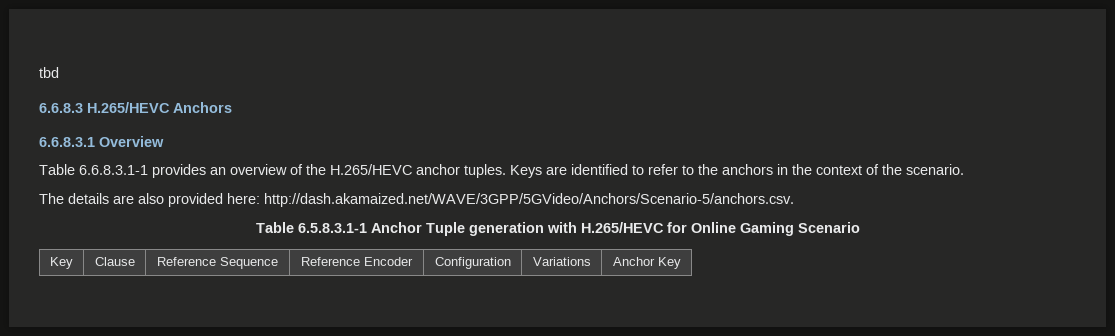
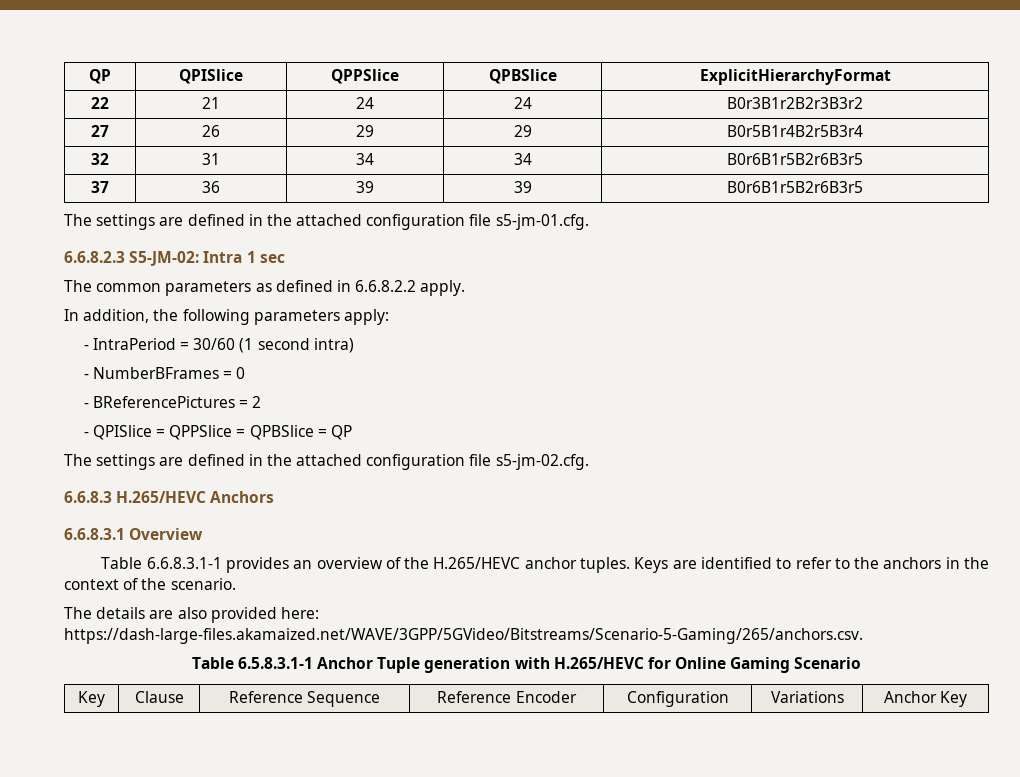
[39,67,59,78] tbd -> [89,69,111,84] [179,69,243,84] [331,69,399,84] [488,69,557,84] [699,69,891,85] [91,97,109,109] [202,97,220,109] [356,97,374,109] [513,97,532,109] [727,97,863,109] [91,125,109,137] [202,125,220,137] [356,125,374,137] [513,125,532,137] [727,125,863,137] [91,153,109,165] [202,153,220,165] [356,153,374,165] [513,153,532,165] [727,153,863,165] [91,181,109,193] [202,181,220,193] [356,181,374,193] [513,181,532,193] [727,181,863,193] [64,214,589,230] [64,251,285,266] [64,280,466,296] [64,309,389,325] [83,338,354,353] [83,367,246,379] [83,396,262,408] [83,425,353,440] [64,454,589,470] QP | QPISlice | QPPSlice | QPBSlice | ExplicitHierarchyFormat // 22 | 21 | 24 | 24 | B0r3B1r2B2r3B3r2 // 27 | 26 | 29 | 29 | B0r5B1r4B2r5B3r4 // 32 | 31 | 34 | 34 | B0r6B1r5B2r6B3r5 // 37 | 36 | 39 | 39 | B0r6B1r5B2r6B3r5 // The settings are defined in the attached configuration file s5-jm-01.cfg. // 6.6.8.2.3 S5-JM-02: Intra 1 sec // The common parameters as defined in 6.6.8.2.2 apply. // In addition, the following parameters apply: // - IntraPeriod = 30/60 (1 second intra) // - NumberBFrames = 0 // - BReferencePictures = 2 // - QPISlice = QPPSlice = QPBSlice = QP // The settings are defined in the attached configuration file s5-jm-02.cfg.
[264,193,794,207] http://dash.akamaized.net/WAVE/3GPP/5GVideo/Anchors/Scenario-5/anchors.csv. -> [64,628,863,644] https://dash-large-files.akamaized.net/WAVE/3GPP/5GVideo/Bitstreams/Scenario-5-Gaming/265/anchors.csv.

